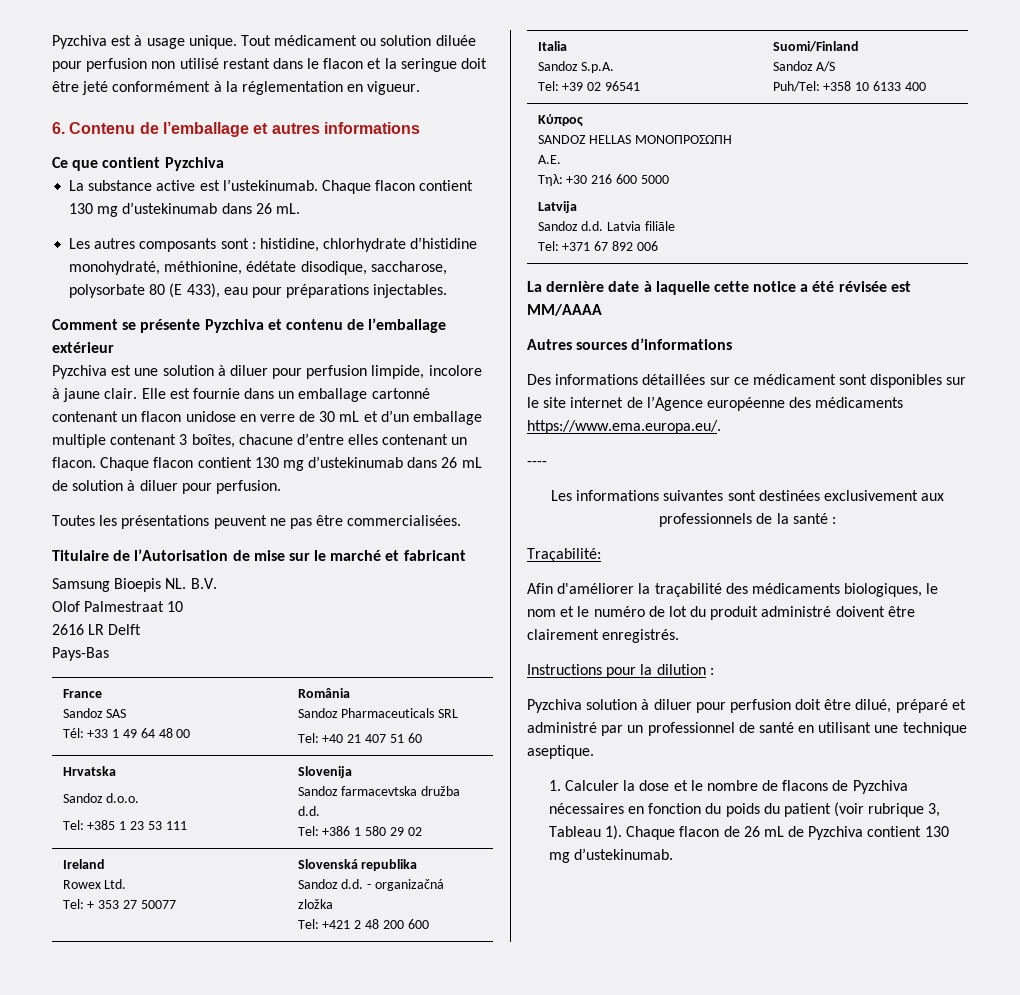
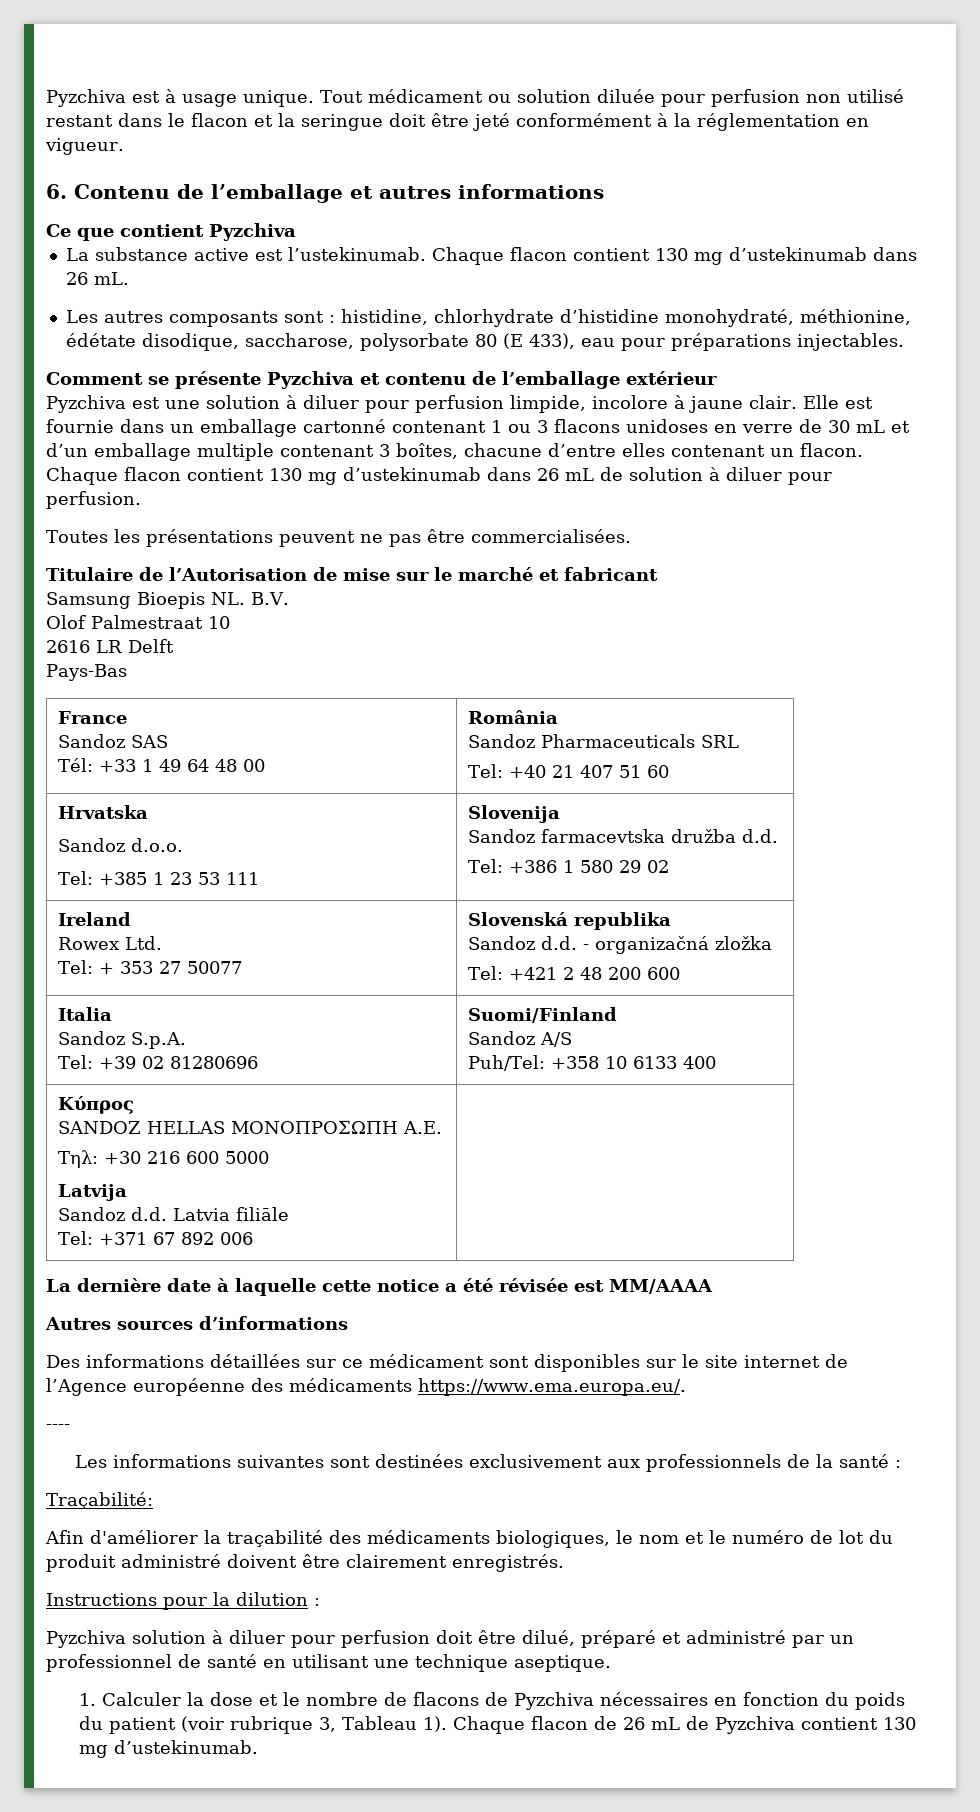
[121,411,236,422] un flacon unidose -> [491,419,708,433] 1 ou 3 flacons unidoses
[605,81,641,91] 96541 -> [170,1056,259,1069] 81280696

